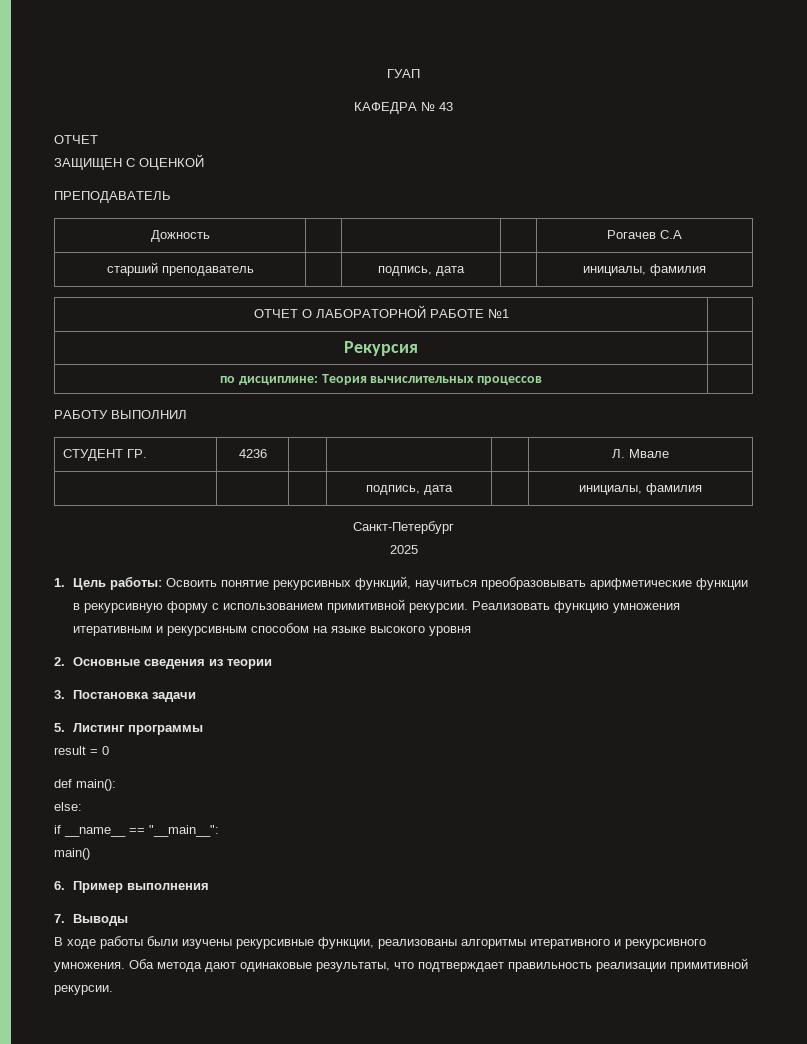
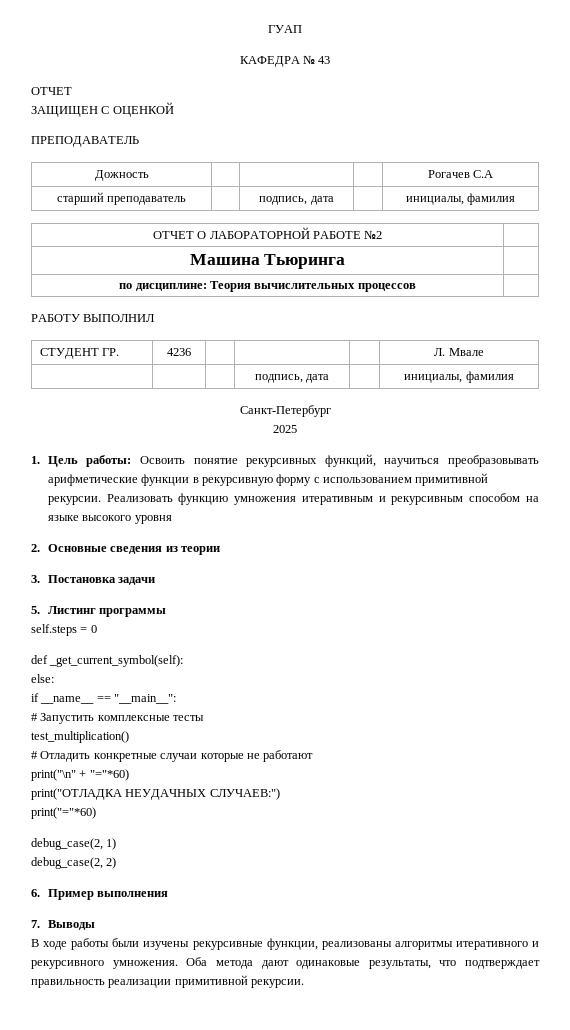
[487,308,509,318] [344,341,418,356] №1 | // Рекурсия -> [364,230,383,239] [189,254,346,269] №2 | // Машина Тьюринга
[54,746,86,755] result -> [31,624,77,636] self.steps
[76,779,116,791] main(): -> [49,655,184,667] _get_current_symbol(self):
[54,848,90,860] main() -> [31,713,205,724] [31,731,129,743] [31,750,314,762] [31,769,129,781] [31,788,280,800] [31,807,96,819] [31,838,117,850] [31,857,117,869] # Запустить комплексные тесты // test_multiplication() // # Отладить конкретные случаи которые не работают // print("\n" + "="*60) // print("ОТЛАДКА НЕУДАЧНЫХ СЛУЧАЕВ:") // print("="*60) // debug_case(2, 1) // debug_case(2, 2)

